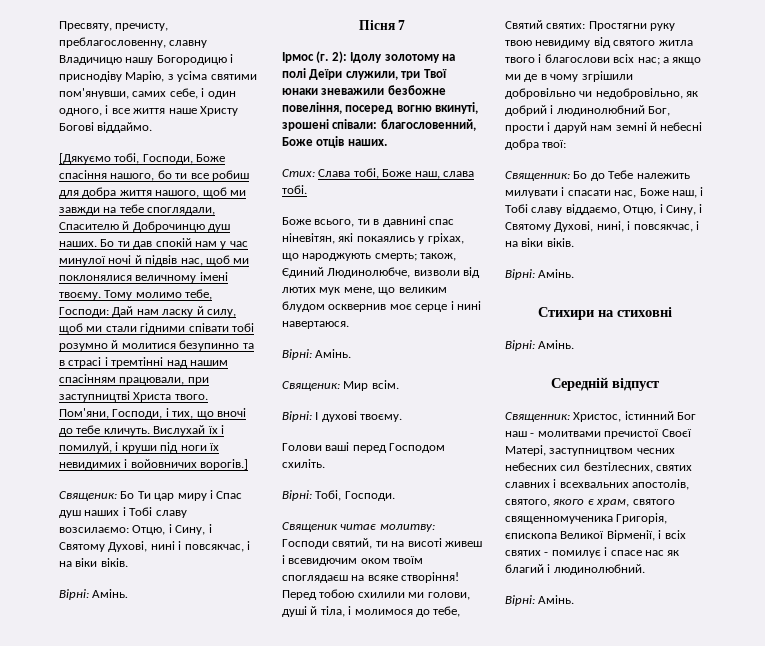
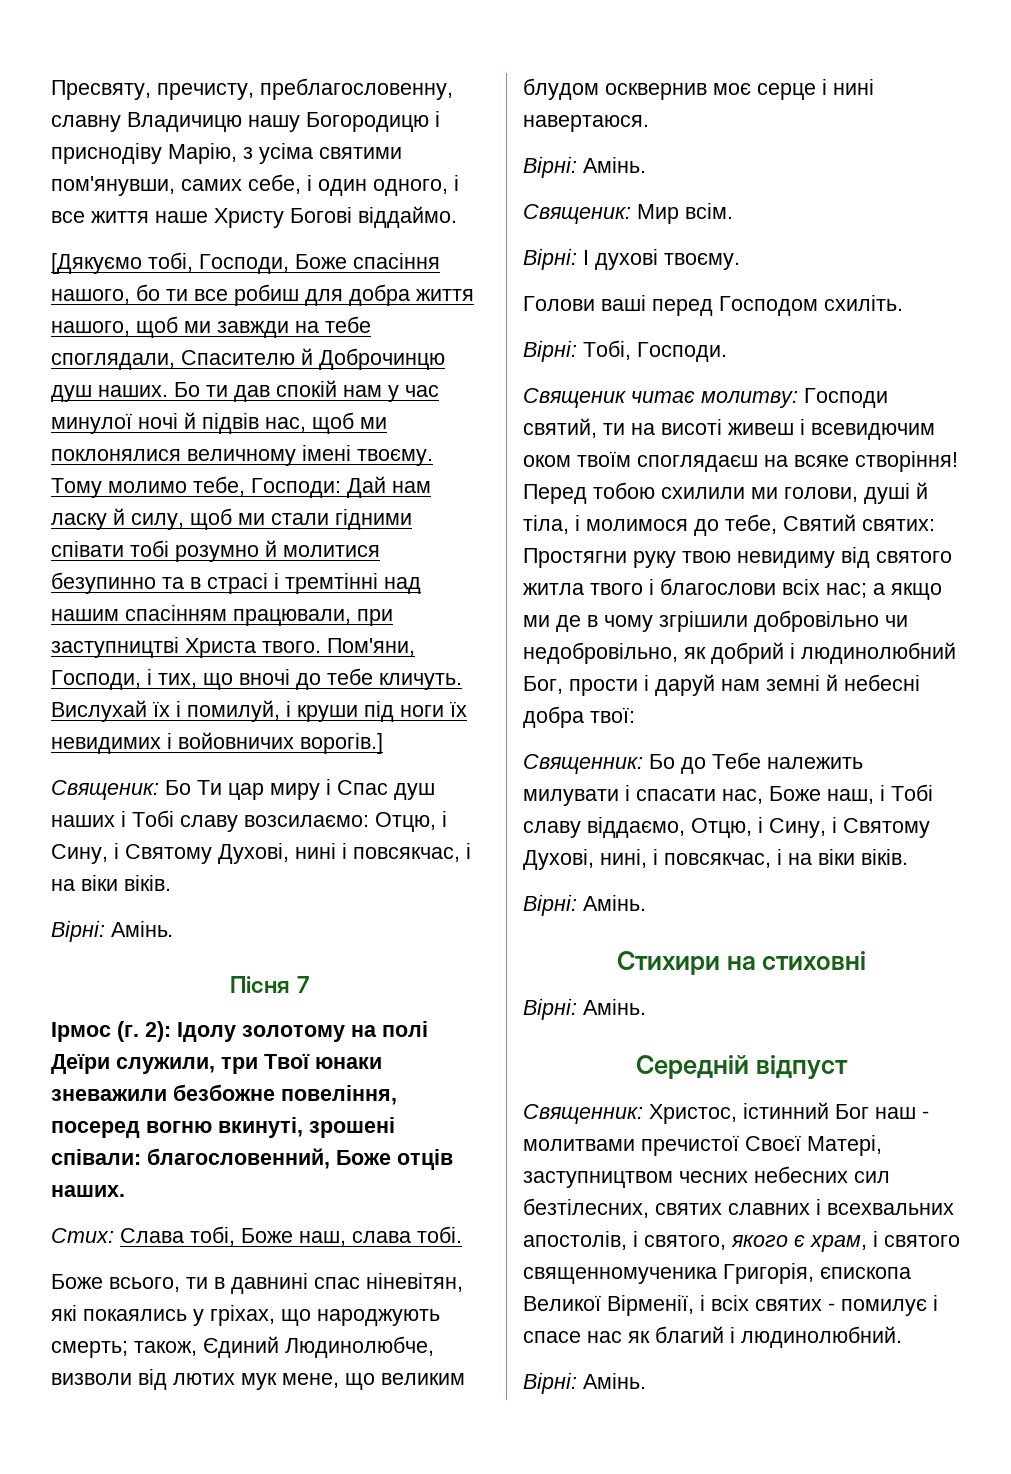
(690, 484) none -> [633,1231,638,1247] і
(630, 503) none -> [873,1231,878,1247] і

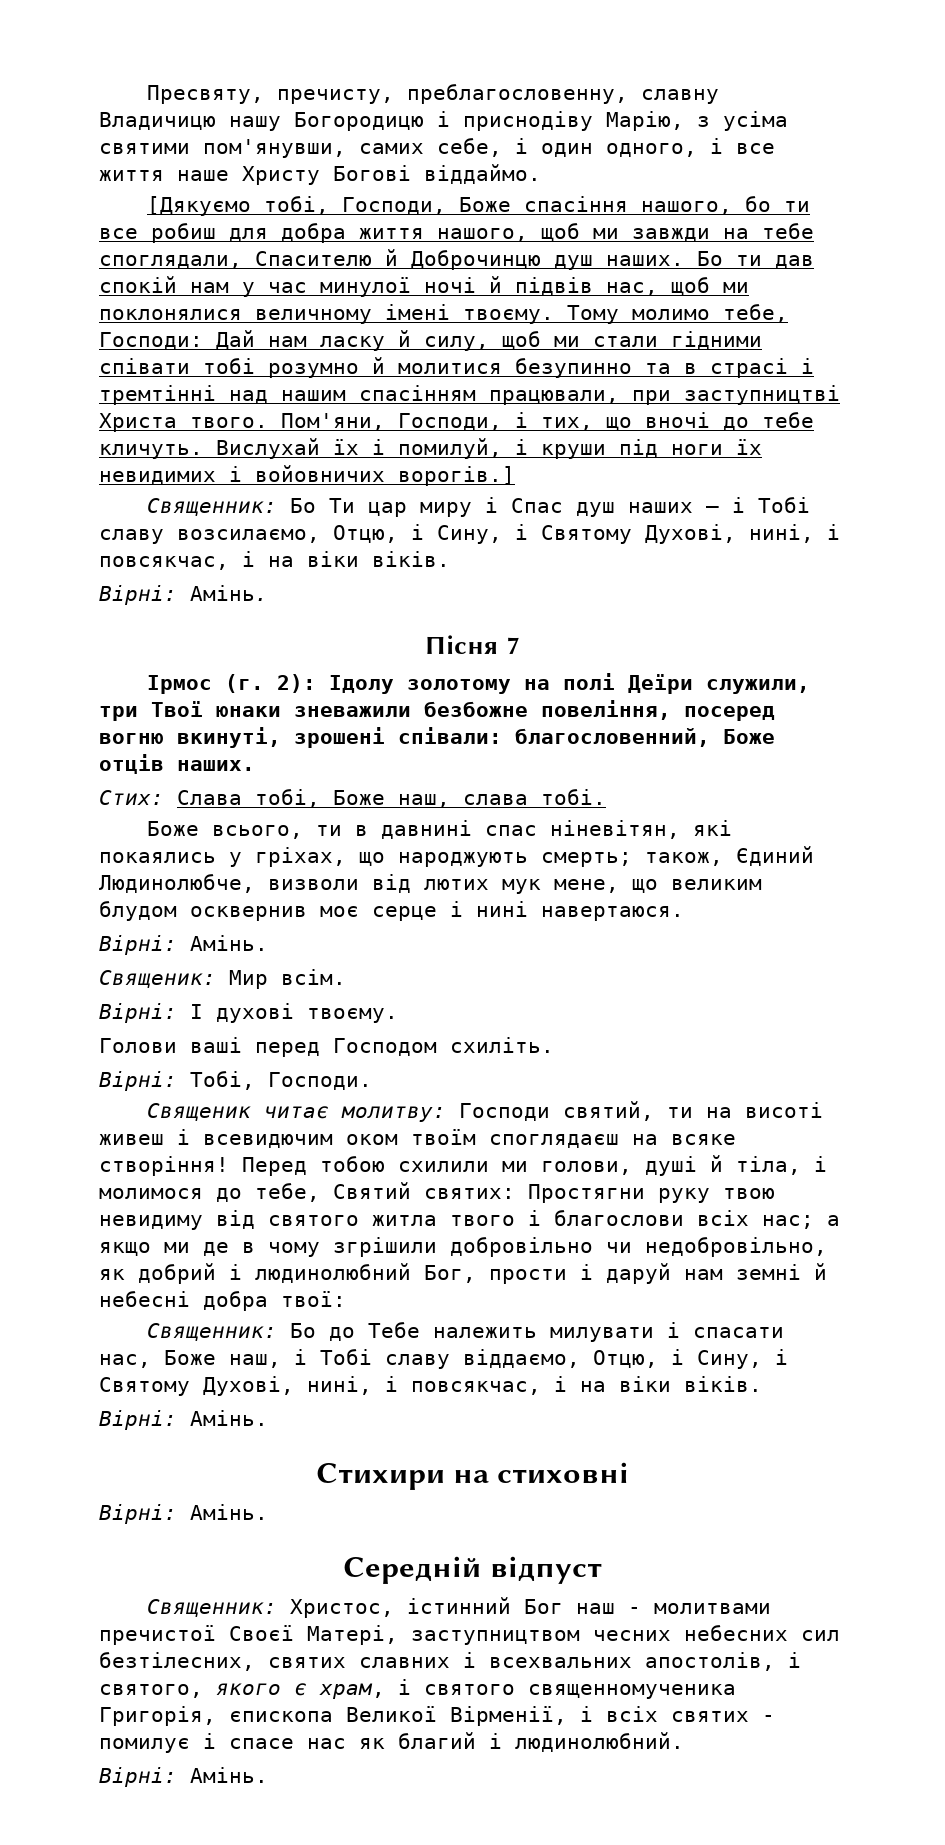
[51,780,159,800] Священик: -> [147,498,278,516] Священник:
[121,810,447,832] [51,843,336,864] і Тобі славу возсилаємо: Отцю, і Сину, і Святому Духові, нині -> [706,497,811,513] [99,524,814,544] – і Тобі славу возсилаємо, Отцю, і Сину, і Святому Духові, нині,

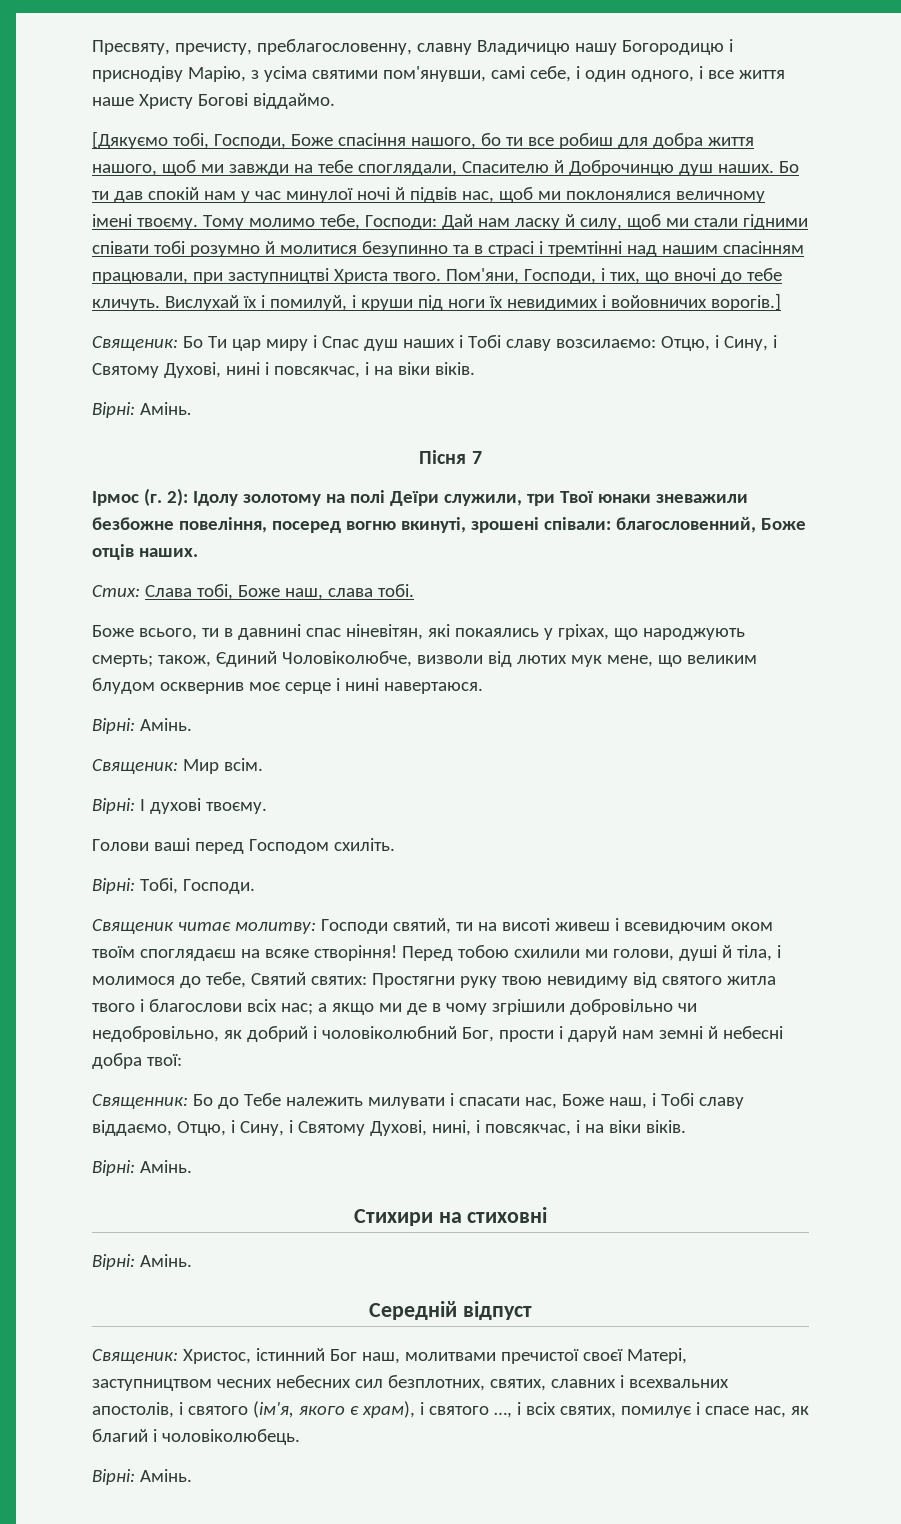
[359,143,424,154] самих -> [490,66,525,79] самі
[147,498,278,516] Священник: -> [92,336,178,351] Священик:
[706,497,811,513] [99,524,814,544] – і Тобі славу возсилаємо, Отцю, і Сину, і Святому Духові, нині, -> [458,335,777,351] [92,362,260,378] і Тобі славу возсилаємо: Отцю, і Сину, і Святому Духові, нині
[99,874,255,893] Людинолюбче, -> [281,651,412,667] Чоловіколюбче,
[255,1263,411,1283] людинолюбний -> [321,1026,457,1039] чоловіколюбний
[147,1599,278,1617] Священник: -> [92,1349,178,1364] Священик:
[576,1603,642,1614] наш - -> [361,1352,400,1364] наш,
[229,1625,294,1641] Своєї -> [582,1349,623,1361] своєї
[99,1652,346,1671] безтілесних, святих -> [387,1375,546,1391] безплотних, святих,
[99,1684,203,1698] святого, -> [187,1401,294,1418] святого (ім'я,
[319,1679,736,1699] [99,1706,775,1726] храм, і святого священномученика Григорія, єпископа Великої Вірменії, і всіх святих - -> [361,1401,616,1418] храм), і святого …, і всіх святих,
[307,1738,346,1749] нас -> [753,1406,786,1418] нас,
[515,1732,684,1752] людинолюбний. -> [161,1429,300,1445] чоловіколюбець.

